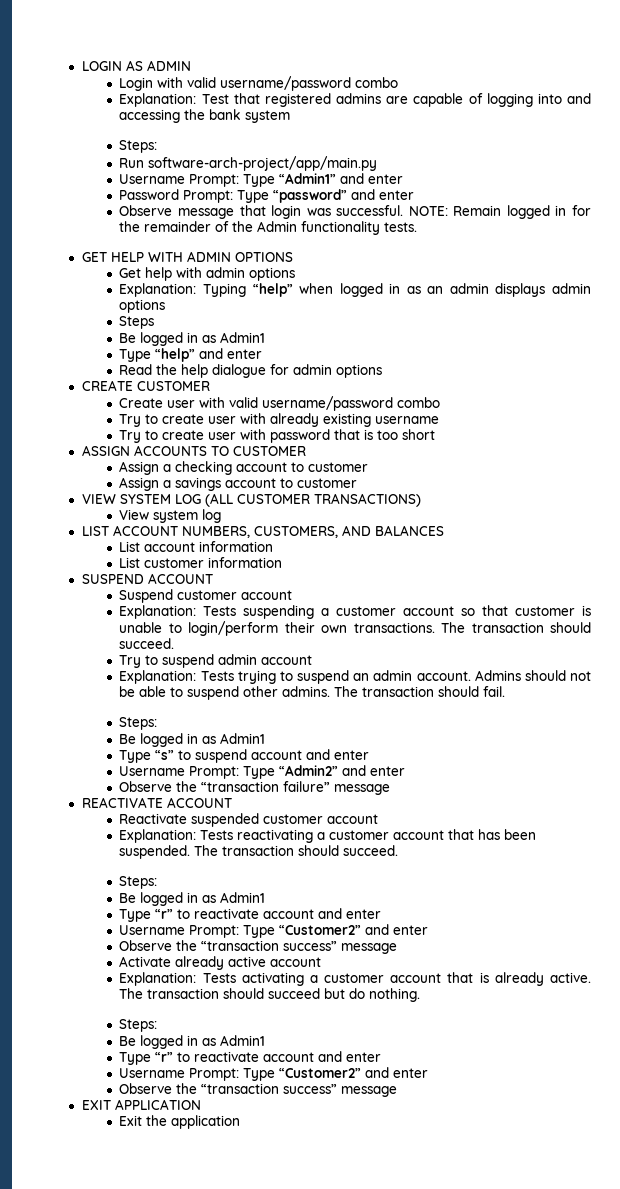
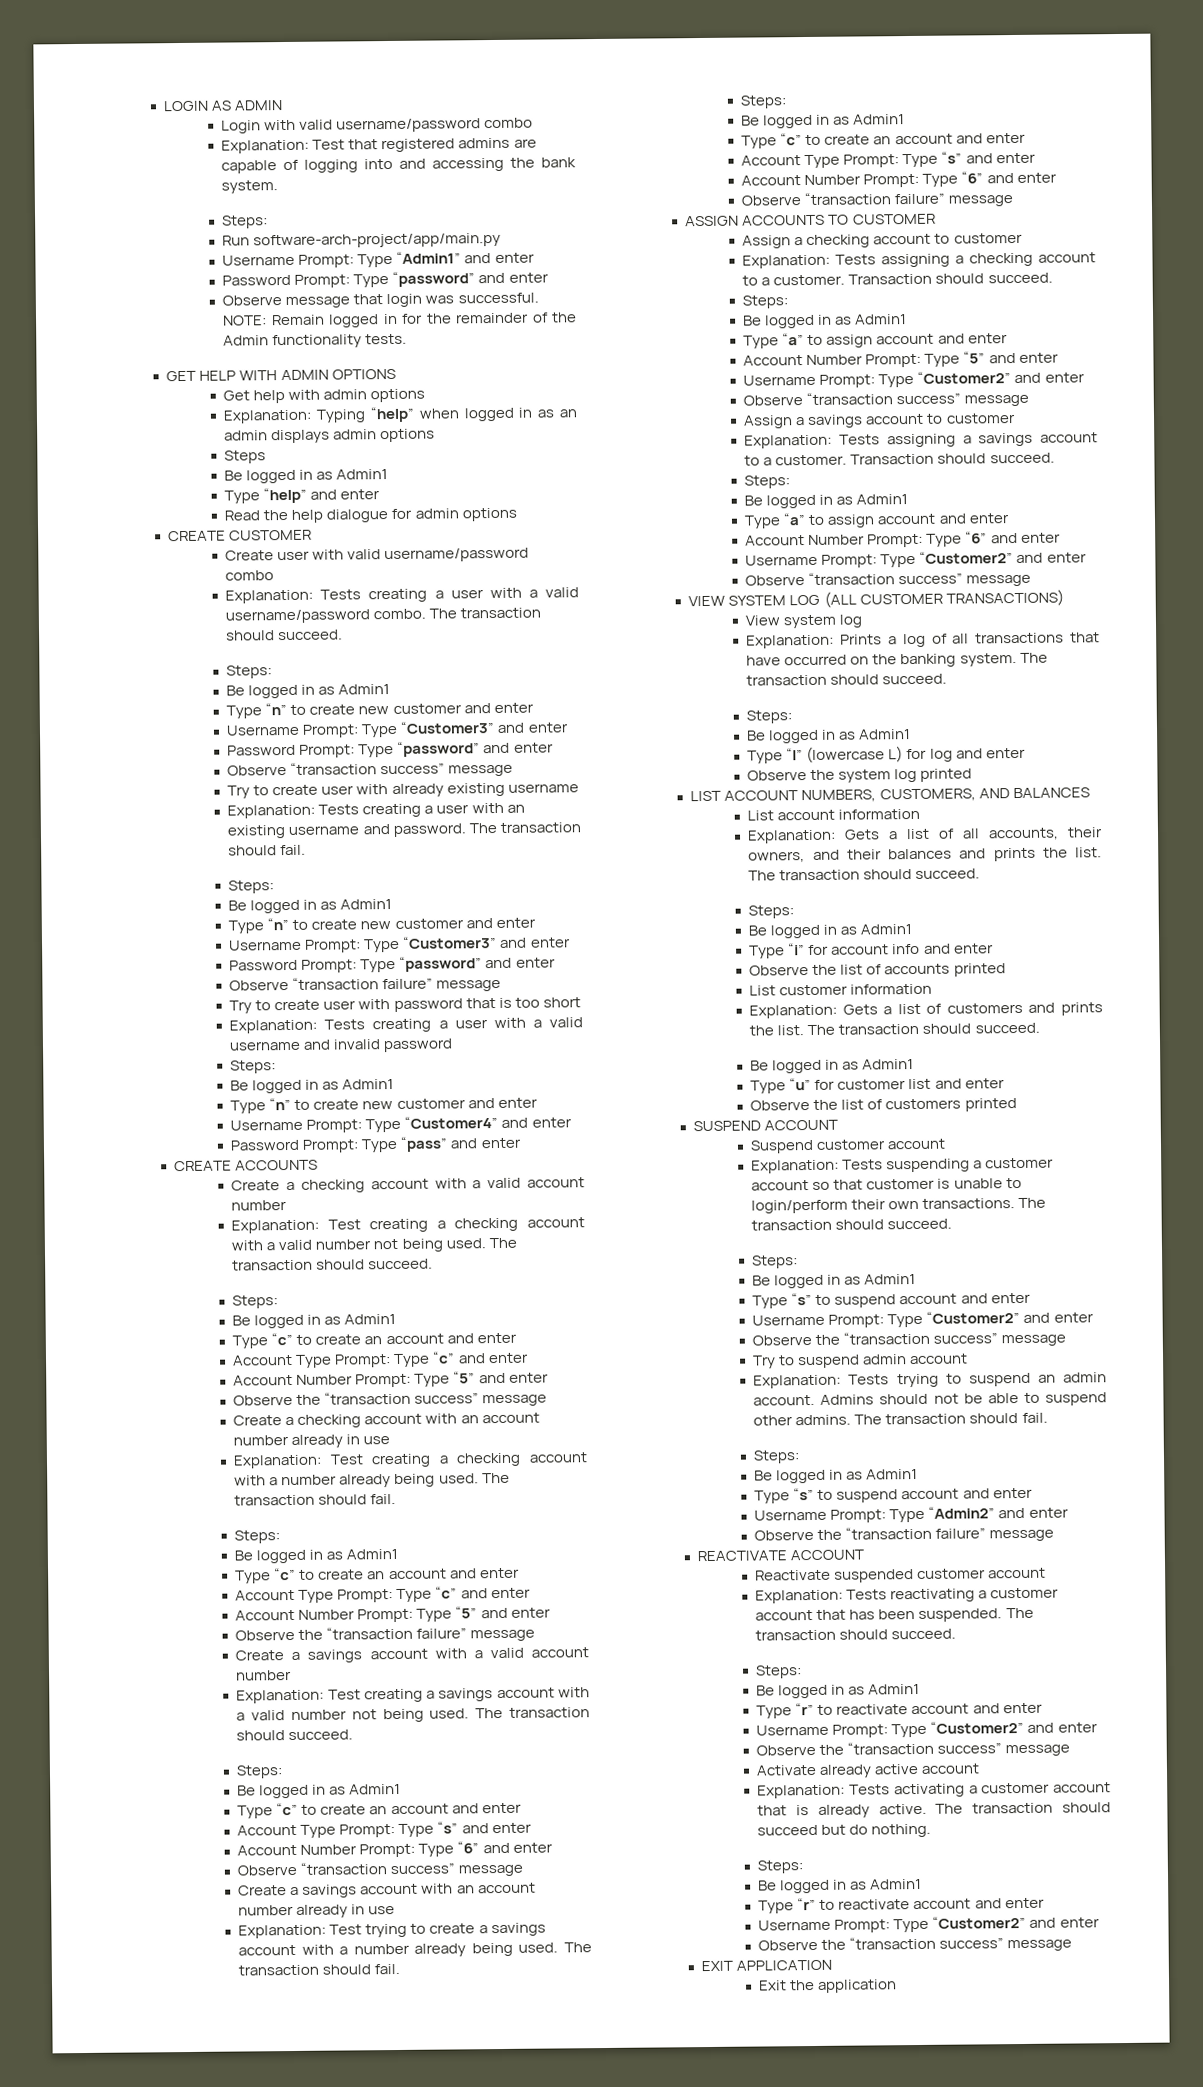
[245,110,291,123] system -> [221,180,279,194] system.
(441, 402) none -> [225,587,579,604] [225,607,542,624] [226,629,344,641] [226,665,273,679] [226,684,391,699] [226,702,534,719] [226,721,569,738] [227,741,554,758] [227,762,514,777] // Explanation: Tests creating a user with a valid username/password combo. The transaction should succeed. // Steps: // Be logged in as Admin1 // Type “n” to create new customer and enter // Username Prompt: Type “Customer3” and enter // Password Prompt: Type “password” and enter // Observe “transaction success” message
(440, 420) none -> [227,802,525,819] [227,822,581,839] [228,844,307,856] [228,880,275,894] [228,898,393,914] [228,917,536,934] [228,935,571,953] [229,956,556,973] [229,977,502,992] // Explanation: Tests creating a user with an existing username and password. The transaction should fail. // Steps: // Be logged in as Admin1 // Type “n” to create new customer and enter // Username Prompt: Type “Customer3” and enter // Password Prompt: Type “password” and enter // Observe “transaction failure” message
(436, 434) none -> [229,1017,583,1034] [229,1038,454,1053] [230,1060,277,1074] [230,1078,395,1094] [230,1097,538,1114] [230,1115,572,1133] [230,1136,521,1153] [174,1159,319,1172] [231,1177,585,1193] [231,1200,288,1211] [231,1217,585,1234] [231,1237,517,1252] [232,1258,434,1271] [232,1295,279,1309] [232,1313,397,1329] [232,1332,517,1349] [232,1351,529,1368] [233,1371,549,1388] [233,1391,548,1407] [233,1412,540,1428] [233,1434,391,1448] [233,1452,588,1469] [234,1472,510,1488] [234,1493,397,1506] [234,1530,281,1544] [234,1548,399,1564] [235,1567,520,1584] [235,1586,531,1603] [235,1606,551,1623] [235,1626,536,1642] [235,1647,589,1663] [236,1669,293,1681] [236,1687,590,1704] [236,1707,590,1723] [236,1729,354,1741] [236,1765,284,1779] [237,1783,402,1799] [237,1802,522,1819] [237,1821,532,1838] [237,1841,553,1858] [237,1862,524,1877] [238,1882,536,1898] [238,1904,396,1918] [238,1922,546,1939] [238,1942,592,1957] [238,1963,401,1976] [740,95,788,109] [741,114,906,129] [741,132,1026,149] [741,151,1036,169] [741,171,1057,188] [741,192,1014,207] // Explanation: Tests creating a user with a valid username and invalid password // Steps: // Be logged in as Admin1 // Type “n” to create new customer and enter // Username Prompt: Type “Customer4” and enter // Password Prompt: Type “pass” and enter // CREATE ACCOUNTS // Create a checking account with a valid account number // Explanation: Test creating a checking account with a valid number not being used. The transaction should succeed. // Steps: // Be logged in as Admin1 // Type “c” to create an account and enter // Account Type Prompt: Type “c” and enter // Account Number Prompt: Type “5” and enter // Observe the “transaction success” message // Create a checking account with an account number already in use // Explanation: Test creating a checking account with a number already being used. The transaction should fail. // Steps: // Be logged in as Admin1 // Type “c” to create an account and enter // Account Type Prompt: Type “c” and enter // Account Number Prompt: Type “5” and enter // Observe the “transaction failure” message // Create a savings account with a valid account number // Explanation: Test creating a savings account with a valid number not being used. The transaction should succeed. // Steps: // Be logged in as Admin1 // Type “c” to create an account and enter // Account Type Prompt: Type “s” and enter // Account Number Prompt: Type “6” and enter // Observe “transaction success” message // Create a savings account with an account number already in use // Explanation: Test trying to create a savings account with a number already being used. The transaction should fail. // Steps: // Be logged in as Admin1 // Type “c” to create an account and enter // Account Type Prompt: Type “s” and enter // Account Number Prompt: Type “6” and enter // Observe “transaction failure” message
(369, 467) none -> [742,252,1096,269] [742,272,1053,286] [742,295,789,309] [743,314,908,329] [743,333,1008,349] [743,351,1059,368] [743,371,1085,388] [743,392,1030,407] // Explanation: Tests assigning a checking account to a customer. Transaction should succeed. // Steps: // Be logged in as Admin1 // Type “a” to assign account and enter // Account Number Prompt: Type “5” and enter // Username Prompt: Type “Customer2” and enter // Observe “transaction success” message
(358, 483) none -> [744,432,1098,449] [744,452,1055,466] [744,475,791,489] [744,494,909,509] [744,513,1010,529] [745,531,1061,548] [745,551,1087,568] [745,572,1032,587] // Explanation: Tests assigning a savings account to a customer. Transaction should succeed. // Steps: // Be logged in as Admin1 // Type “a” to assign account and enter // Account Number Prompt: Type “6” and enter // Username Prompt: Type “Customer2” and enter // Observe “transaction success” message
(222, 516) none -> [746,632,1100,649] [746,652,1048,668] [746,673,948,686] [746,710,793,724] [747,729,912,744] [747,746,1026,764] [747,768,973,783] // Explanation: Prints a log of all transactions that have occurred on the banking system. The transaction should succeed. // Steps: // Be logged in as Admin1 // Type “l” (lowercase L) for log and enter // Observe the system log printed
[119,557,283,568] List customer information -> [747,827,1103,844] [748,847,1102,863] [748,868,981,881] [748,905,795,919] [748,924,913,939] [749,943,994,959] [749,963,1006,977] [749,983,933,996] [749,1002,1103,1019] [749,1022,1040,1036] [750,1058,915,1074] [750,1077,1005,1094] [750,1098,1017,1112] Explanation: Gets a list of all accounts, their owners, and their balances and prints the list. The transaction should succeed. // Steps: // Be logged in as Admin1 // Type “i” for account info and enter // Observe the list of accounts printed // List customer information // Explanation: Gets a list of customers and prints the list. The transaction should succeed. // Be logged in as Admin1 // Type “u” for customer list and enter // Observe the list of customers printed
(175, 643) none -> [752,1255,799,1269] [752,1273,917,1289] [752,1292,1031,1309] [752,1310,1094,1328] [752,1331,1067,1347] // Steps: // Be logged in as Admin1 // Type “s” to suspend account and enter // Username Prompt: Type “Customer2” and enter // Observe the “transaction success” message

